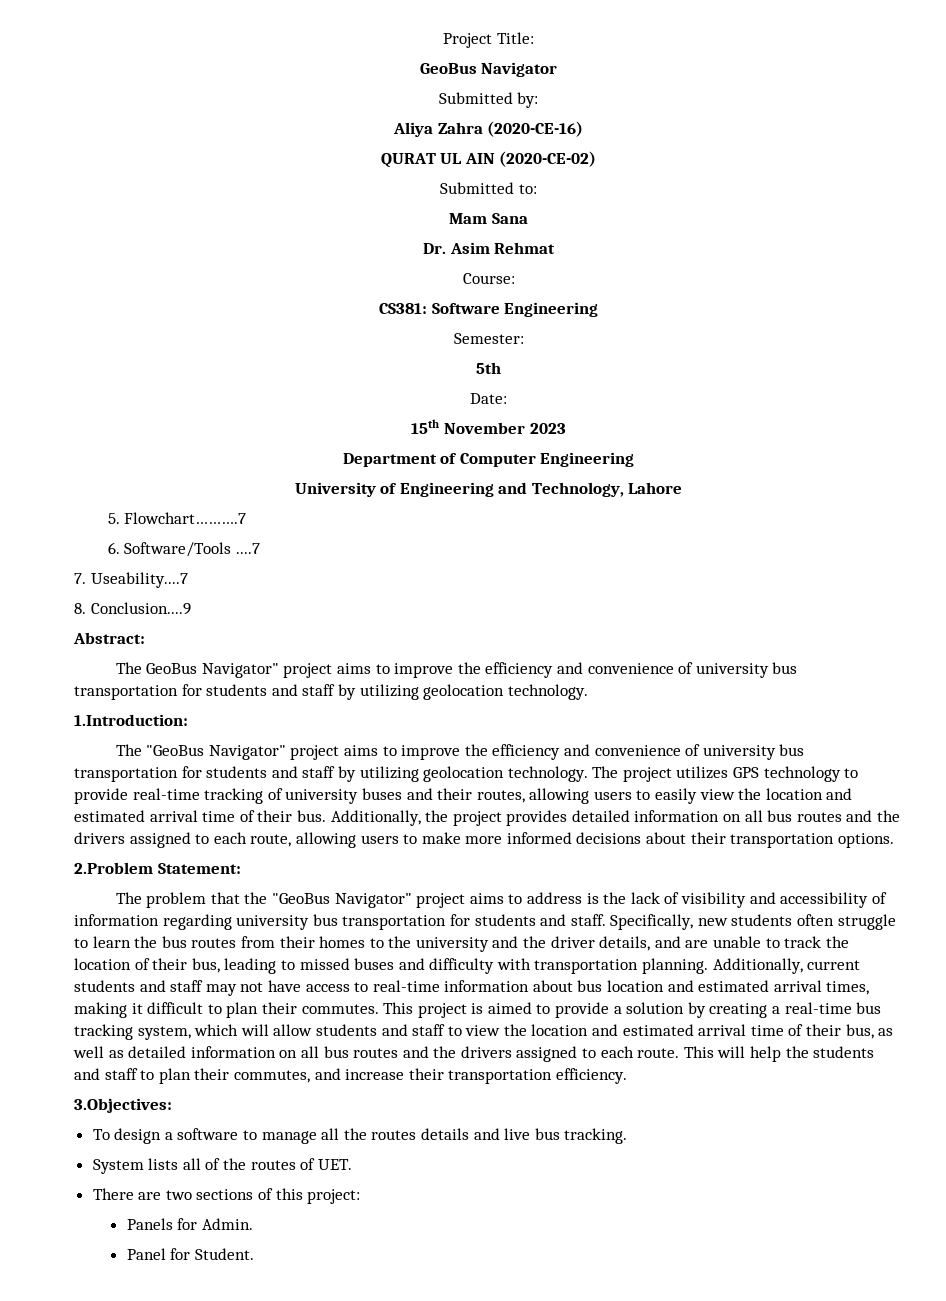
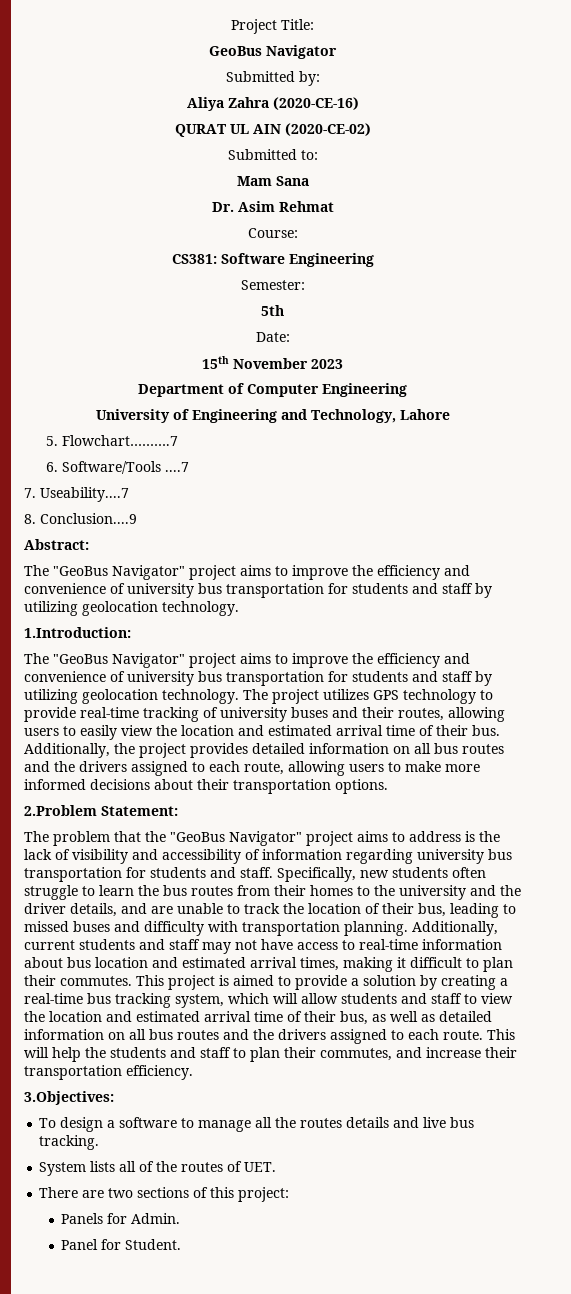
[146,663,198,674] GeoBus -> [53,566,108,576] "GeoBus

